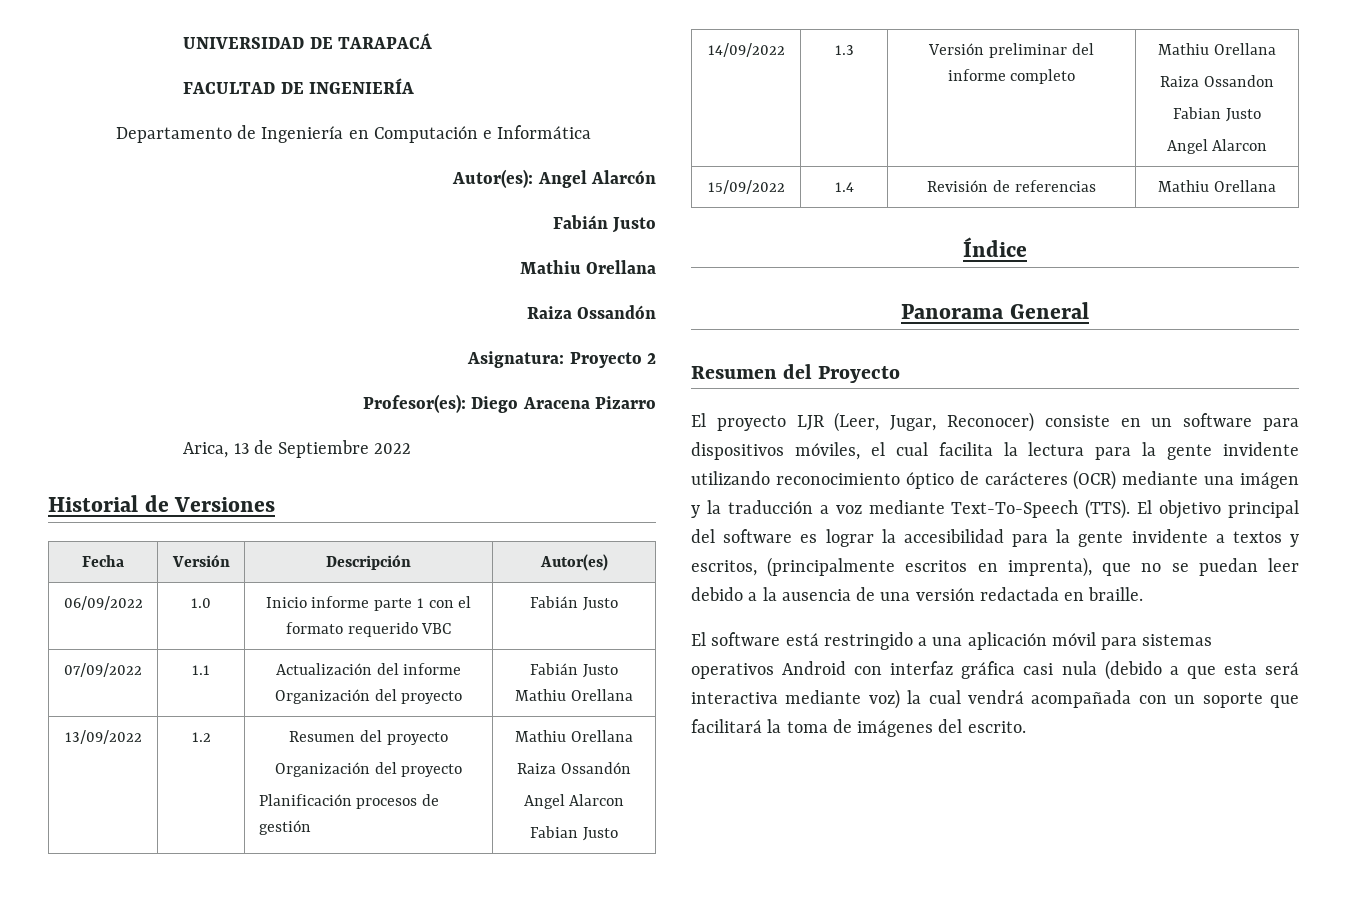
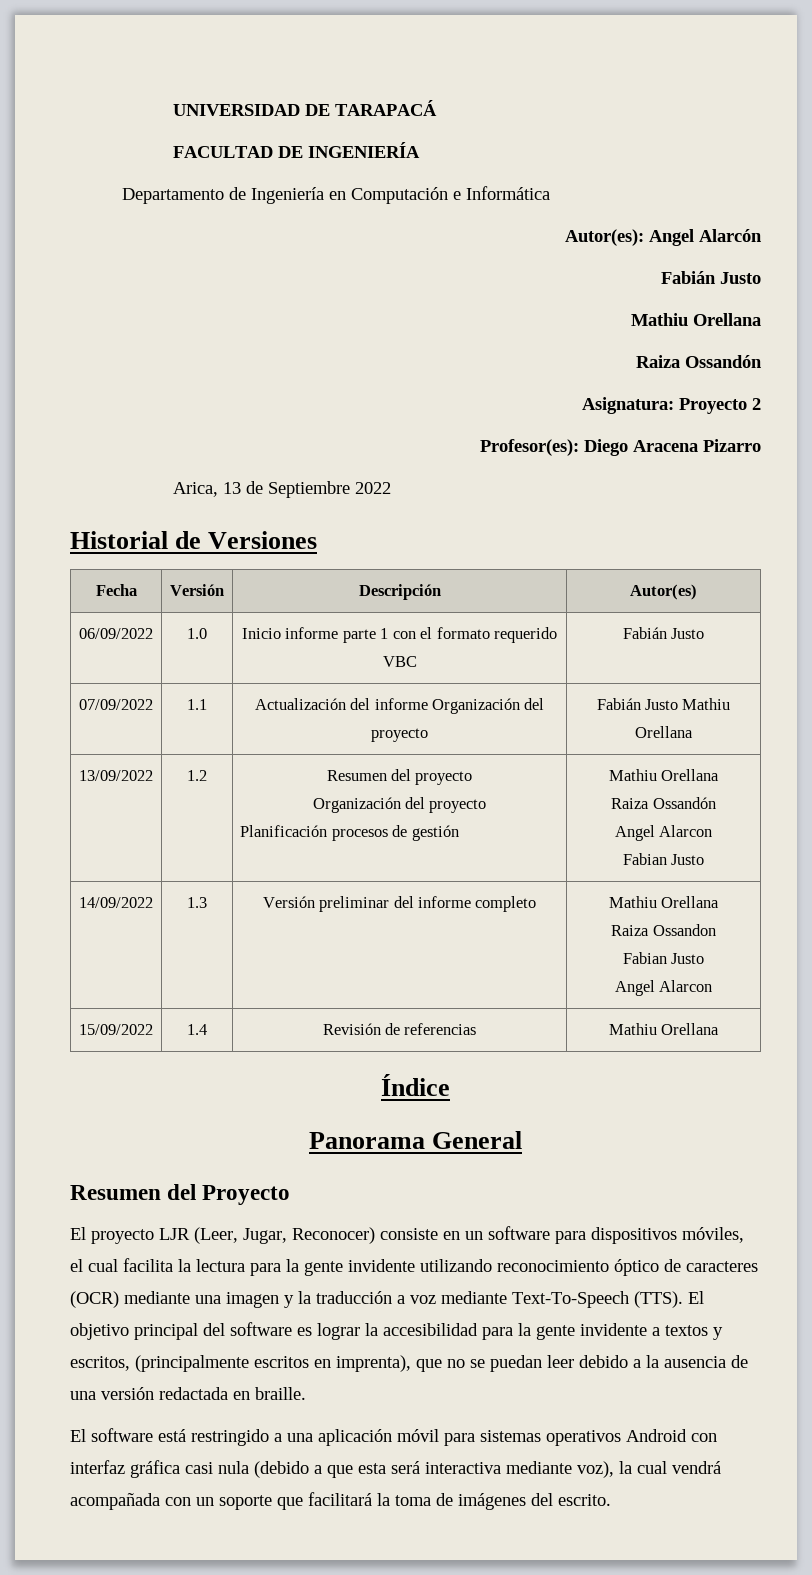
[984,472,1068,485] carácteres -> [686,1261,758,1272] caracteres
[1240,472,1299,489] imágen -> [226,1292,279,1308] imagen
[868,689,900,709] voz) -> [577,1461,614,1478] voz),

